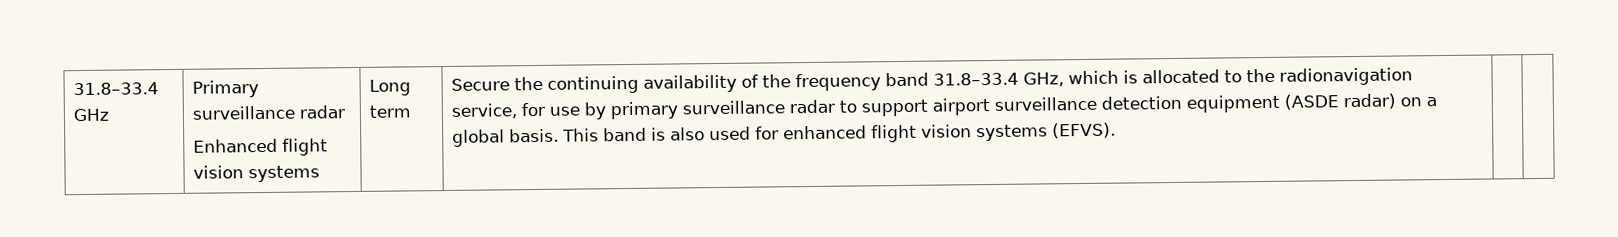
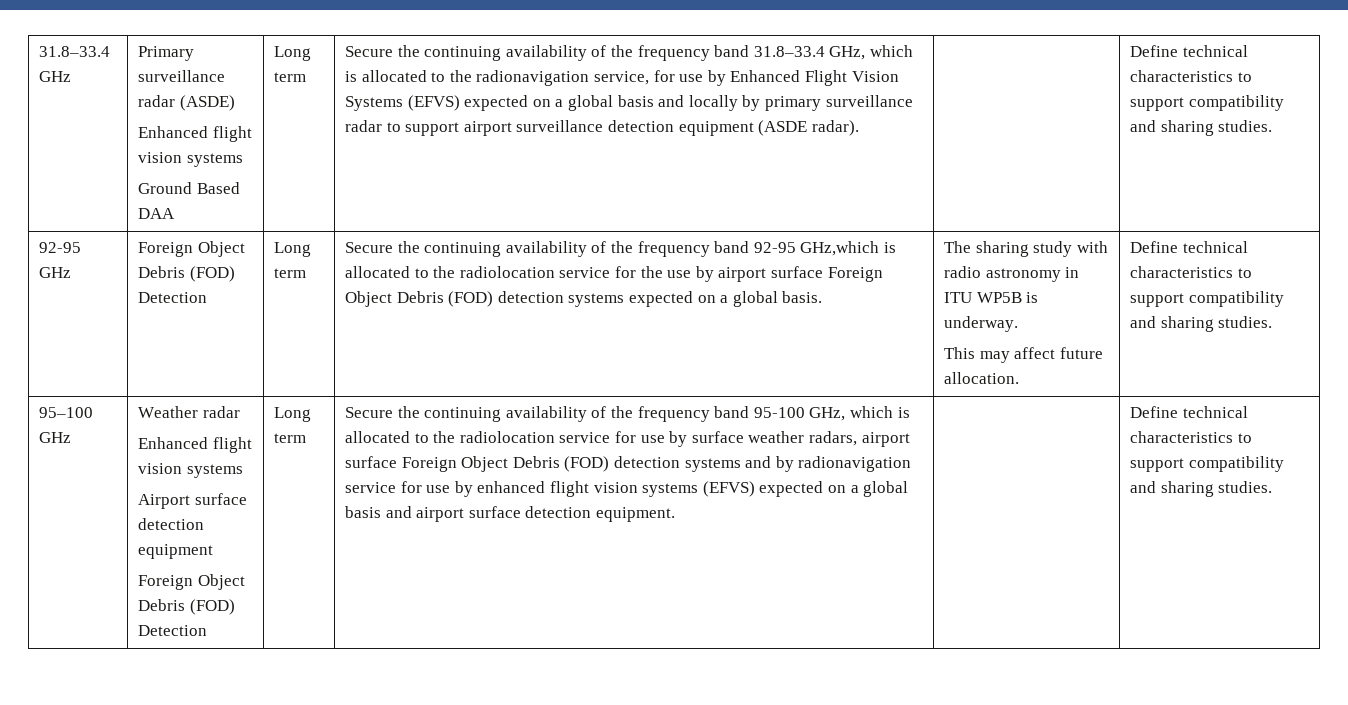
[193,138,329,156] [193,165,321,183] // Enhanced flight vision systems -> [179,95,235,111] [138,126,252,142] [138,152,243,167] [138,182,240,194] [138,208,176,219] (ASDE) // Enhanced flight vision systems // Ground Based DAA
(607, 111) none -> [730,70,899,86] [345,95,761,111] Enhanced Flight Vision Systems (EFVS) expected on a global basis and locally by
[1343,93,1438,110] [452,122,1117,147] radar) on a global basis. This band is also used for enhanced flight vision systems (EFVS). | | -> [811,120,859,136] [1130,45,1248,57] [1130,70,1252,82] [1130,95,1284,111] [1130,120,1273,136] [39,242,82,253] [39,267,72,278] [138,241,245,257] [138,266,235,282] [138,292,208,303] [274,242,312,257] [274,268,307,278] [345,241,896,257] [345,266,883,282] [345,291,823,307] [944,241,1108,257] [944,266,1080,282] [944,292,1039,303] [944,316,1019,332] [944,347,1103,363] [944,372,1020,384] [1130,241,1248,253] [1130,266,1252,278] [1130,291,1284,307] [1130,316,1273,332] [39,407,94,418] [39,432,72,443] [138,406,240,418] [138,437,252,453] [138,463,243,478] [138,493,247,509] [138,518,205,530] [138,544,214,559] [138,574,245,590] [138,599,235,615] [138,625,208,636] [274,407,312,422] [274,433,307,443] [345,406,910,422] [345,431,910,447] [345,456,912,472] [345,481,909,497] [345,506,675,522] [1130,406,1248,418] [1130,431,1252,443] [1130,456,1284,472] [1130,481,1273,497] radar). | | Define technical characteristics to support compatibility and sharing studies. // 92-95 GHz | Foreign Object Debris (FOD) Detection | Long term | Secure the continuing availability of the frequency band 92-95 GHz,which is allocated to the radiolocation service for the use by airport surface Foreign Object Debris (FOD) detection systems expected on a global basis. | The sharing study with radio astronomy in ITU WP5B is underway. // This may affect future allocation. | Define technical characteristics to support compatibility and sharing studies. // 95–100 GHz | Weather radar // Enhanced flight vision systems // Airport surface detection equipment // Foreign Object Debris (FOD) Detection | Long term | Secure the continuing availability of the frequency band 95-100 GHz, which is allocated to the radiolocation service for use by surface weather radars, airport surface Foreign Object Debris (FOD) detection systems and by radionavigation service for use by enhanced flight vision systems (EFVS) expected on a global basis and airport surface detection equipment. | | Define technical characteristics to support compatibility and sharing studies.

